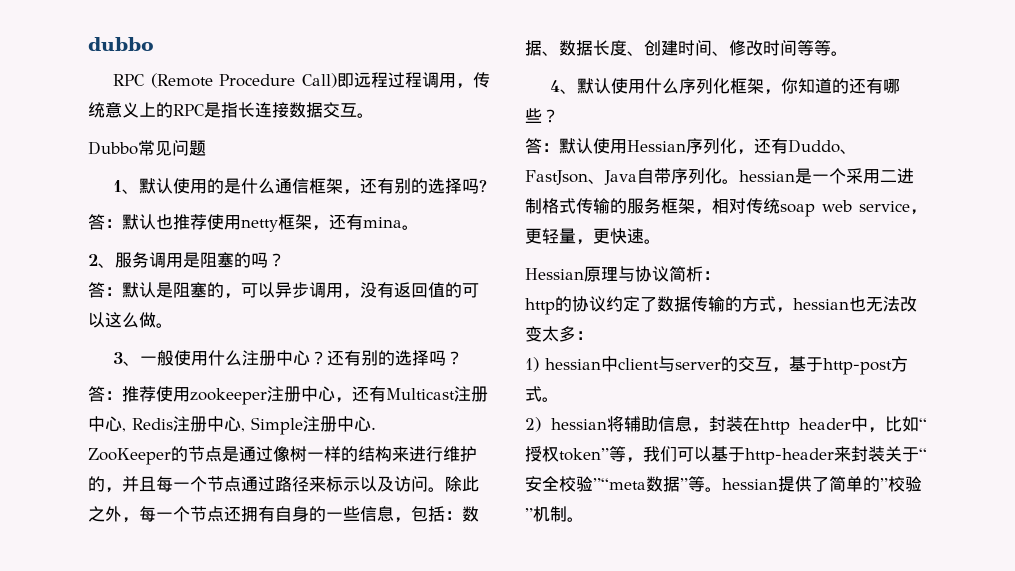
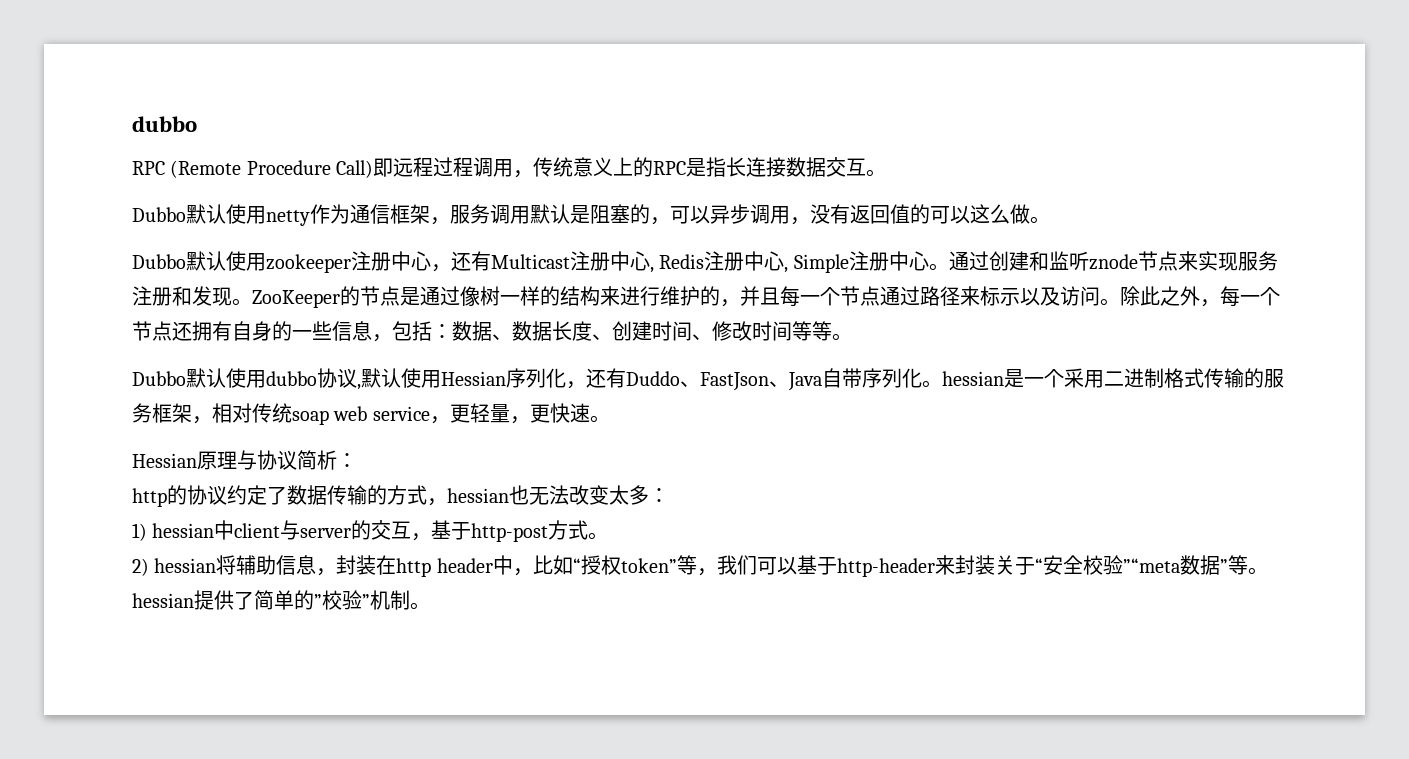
[138,140,206,156] [113,178,488,195] [88,214,419,232] [88,252,285,268] [88,282,122,298] 常见问题 // 1、默认使用的是什么通信框架，还有别的选择吗? // 答：默认也推荐使用netty框架，还有mina。 // 2、服务调用是阻塞的吗？ // 答： -> [186,204,530,226] 默认使用netty作为通信框架，服务调用
[113,350,464,366] [88,386,156,402] 3、一般使用什么注册中心？还有别的选择吗？ // 答：推荐 -> [132,251,226,271] Dubbo默认
[371,427,376,430] . // -> [928,251,1278,271] [132,286,252,306] 。通过创建和监听znode节点来实现服务注册和发现。
[550,78,901,95] [525,108,559,123] [525,138,559,154] 4、默认使用什么序列化框架，你知道的还有哪些？ // 答： -> [132,368,361,390] Dubbo默认使用dubbo协议,

